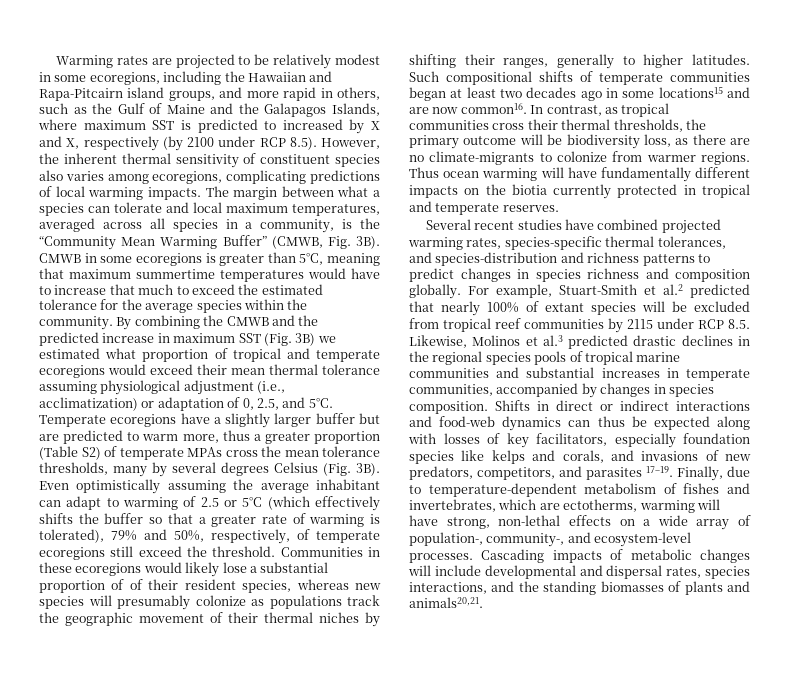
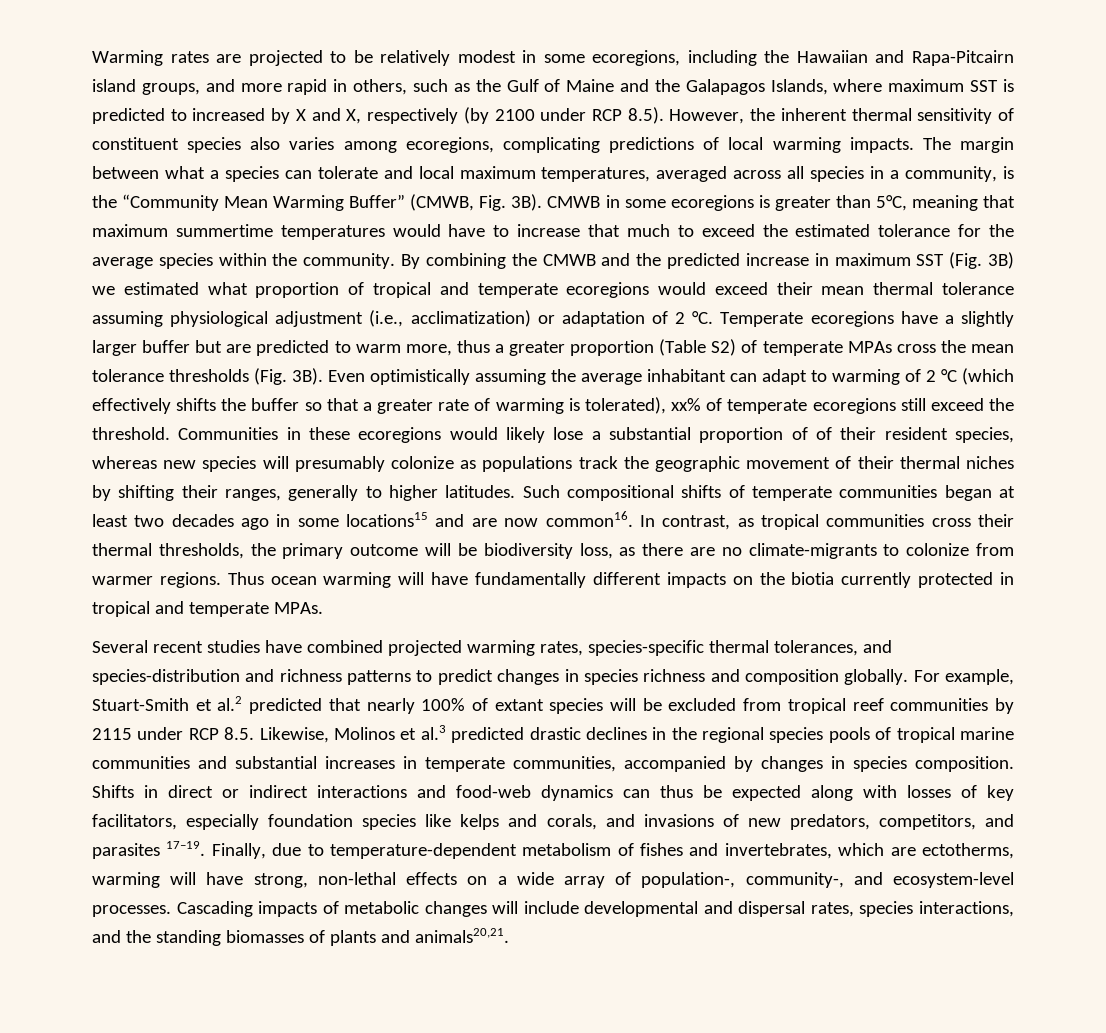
[242,397,333,410] 0, 2.5, and 5°C. -> [675,311,714,324] 2 °C.
[39,462,318,477] thresholds, many by several degrees Celsius -> [169,369,249,382] thresholds
[200,497,263,507] 2.5 or 5°C -> [926,369,957,382] 2 °C
[111,529,290,544] 79% and 50%, respectively, -> [671,398,702,411] xx%
[502,205,559,212] reserves. -> [273,602,323,614] MPAs.

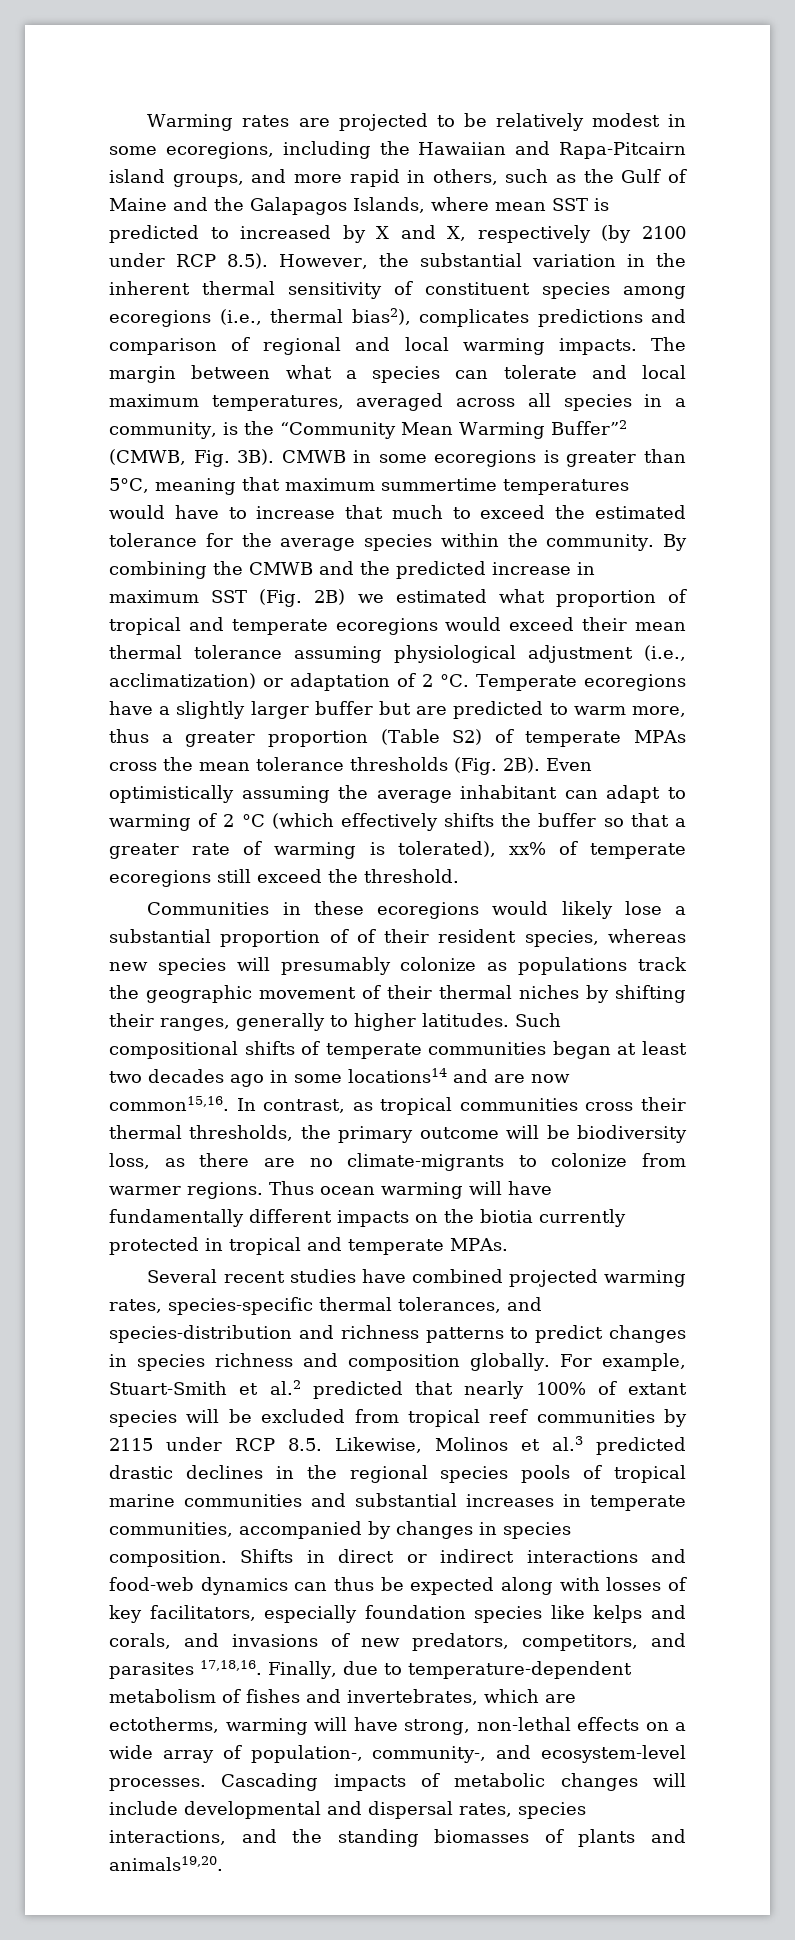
[888,79,965,92] maximum -> [495,202,546,211] mean
(776, 114) none -> [419,253,686,267] substantial variation in the
[250,137,720,153] also varies among ecoregions, complicating predictions of -> [623,286,686,299] [109,308,686,327] [109,337,391,355] among ecoregions (i.e., thermal bias2), complicates predictions and comparison of regional and
[349,194,406,208] Buffer” -> [550,420,627,435] Buffer”2
[988,252,1015,269] 3B) -> [314,589,346,605] 2B)
[292,368,323,385] 3B). -> [503,757,540,773] 2B).
(170, 433) none -> (459, 876) //
[346,512,429,527] locations15 -> [348,1068,447,1083] locations14
[545,511,633,527] common16. -> [109,1096,229,1111] common15,16.
[166,841,206,856] 17–19. -> [200,1660,262,1675] 17,18,16.
[414,928,509,943] animals20,21. -> [109,1856,223,1871] animals19,20.

